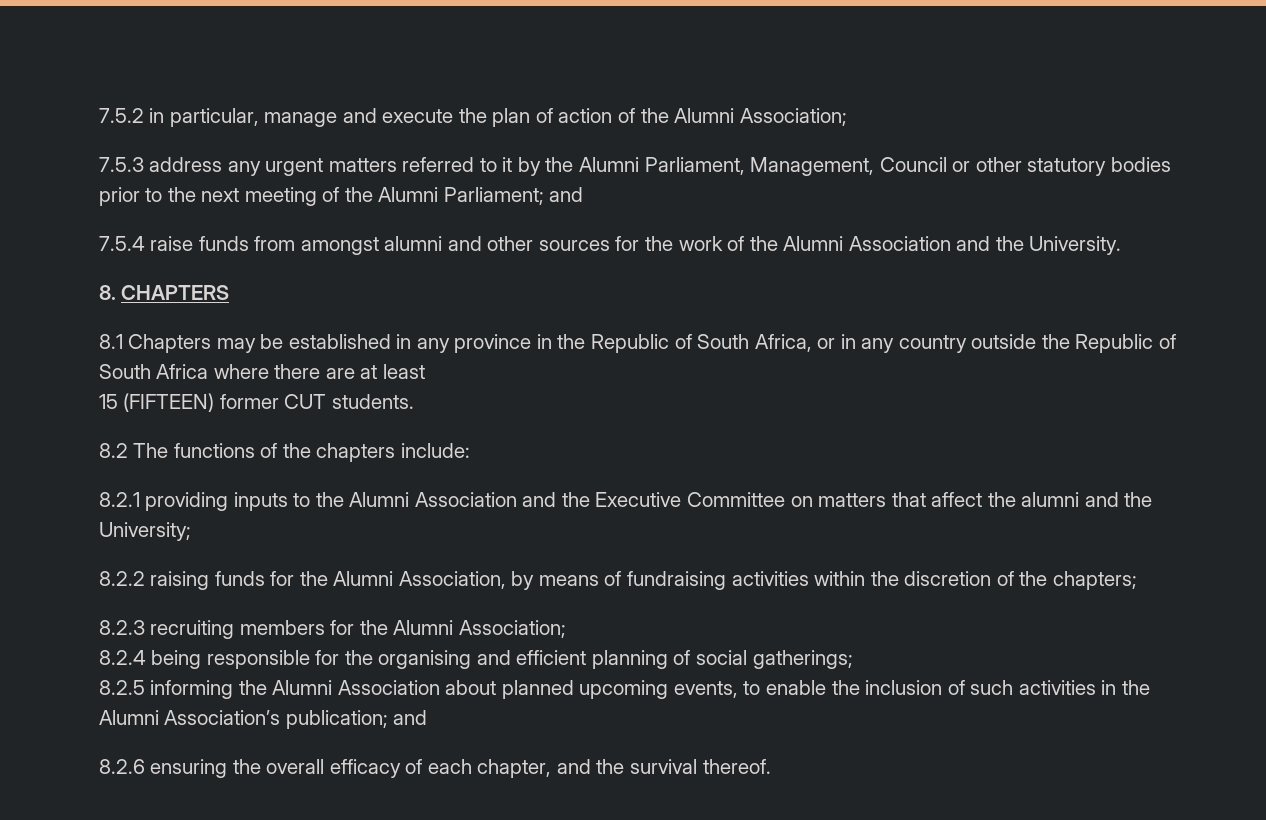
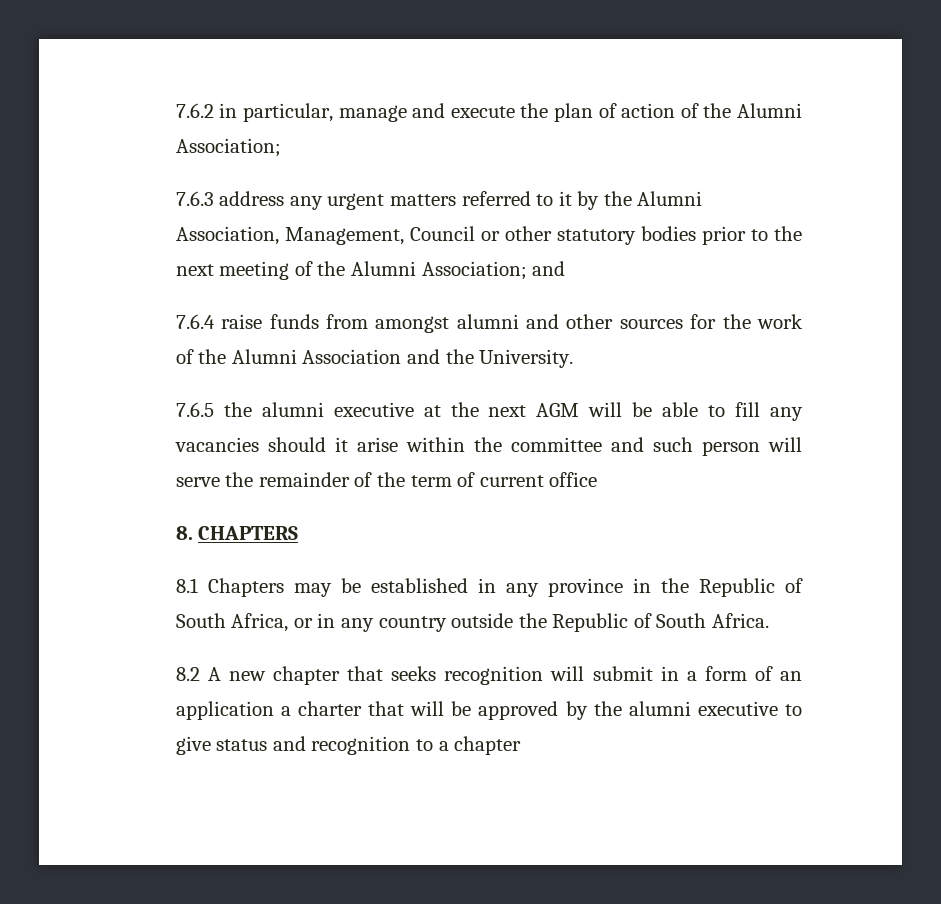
[98,108,144,123] 7.5.2 -> [175,103,214,118] 7.6.2
[98,157,144,172] 7.5.3 -> [175,191,214,206] 7.6.3
[644,157,745,175] Parliament, -> [175,226,279,245] Association,
[443,187,584,205] [98,236,145,251] Parliament; and // 7.5.4 -> [421,261,566,280] [175,314,215,329] Association; and // 7.6.4
(1122, 245) none -> [175,402,804,421] [174,437,803,456] [175,472,598,487] // 7.6.5 the alumni executive at the next AGM will be able to fill any vacancies should it arise within the committee and such person will serve the remainder of the term of current office
[156,364,425,379] [98,393,414,412] [98,443,470,462] [98,492,1153,511] [98,522,191,541] [98,571,1137,590] [98,620,566,639] [98,650,853,669] [98,680,1150,699] [98,710,428,729] [98,759,771,778] Africa where there are at least // 15 (FIFTEEN) former CUT students. // 8.2 The functions of the chapters include: // 8.2.1 providing inputs to the Alumni Association and the Executive Committee on matters that affect the alumni and the University; // 8.2.2 raising funds for the Alumni Association, by means of fundraising activities within the discretion of the chapters; // 8.2.3 recruiting members for the Alumni Association; // 8.2.4 being responsible for the organising and efficient planning of social gatherings; // 8.2.5 informing the Alumni Association about planned upcoming events, to enable the inclusion of such activities in the Alumni Association’s publication; and // 8.2.6 ensuring the overall efficacy of each chapter, and the survival thereof. -> [711,613,769,628] [175,666,803,685] [175,701,802,720] [175,736,522,755] Africa. // 8.2 A new chapter that seeks recognition will submit in a form of an application a charter that will be approved by the alumni executive to give status and recognition to a chapter

